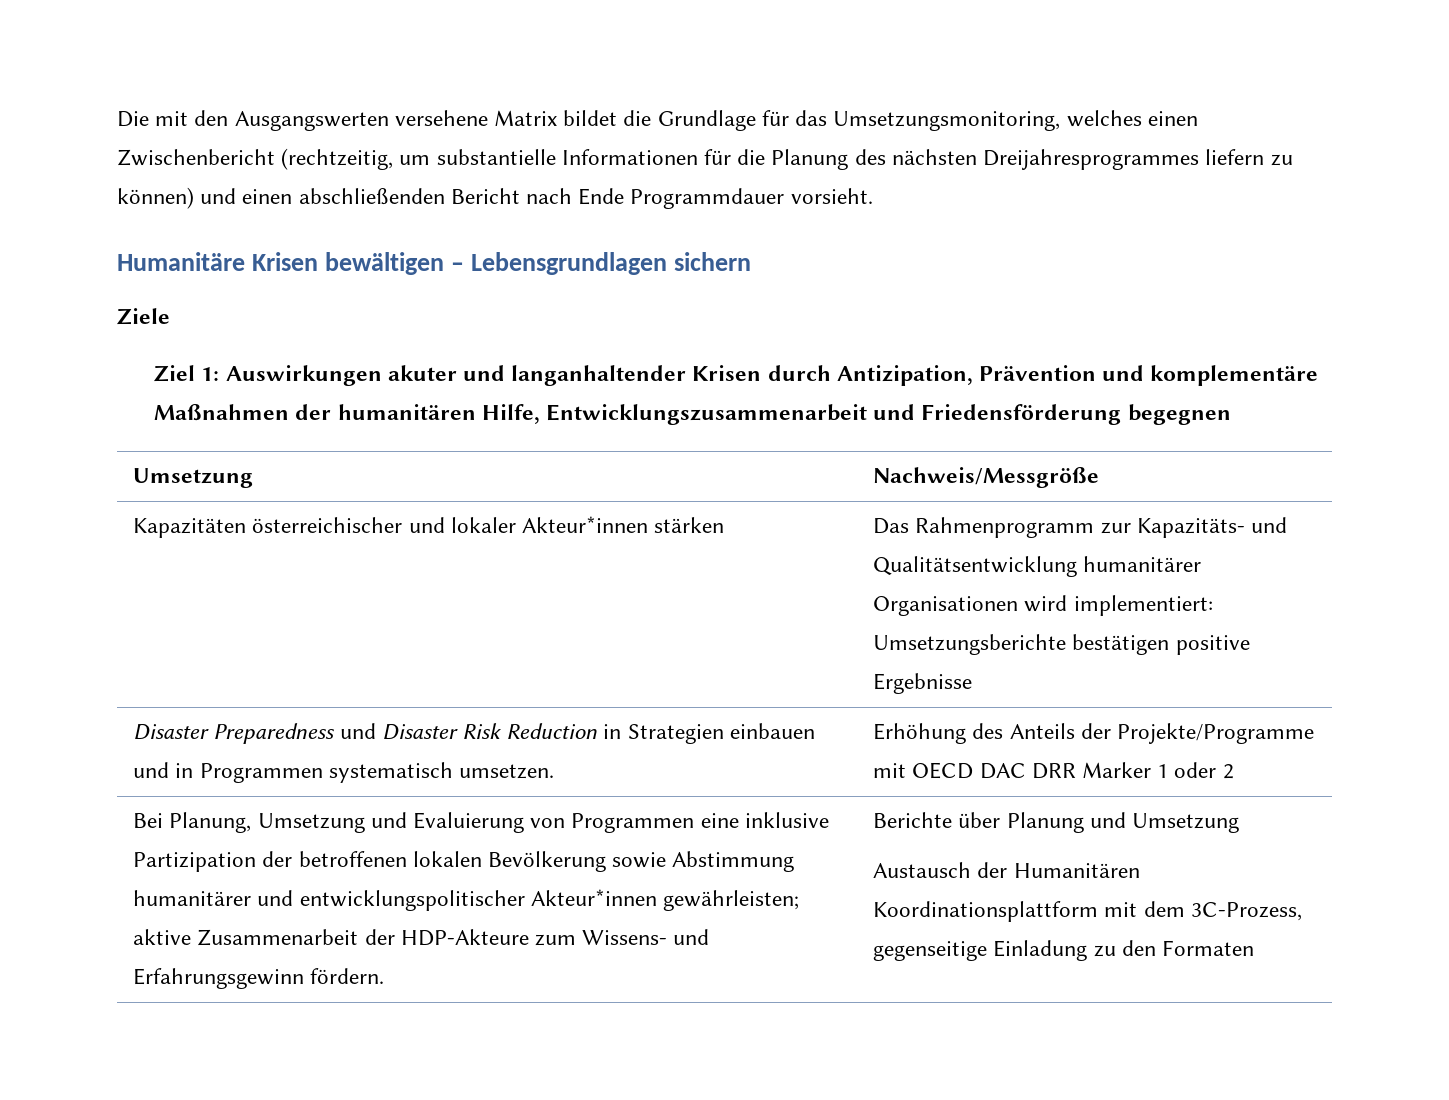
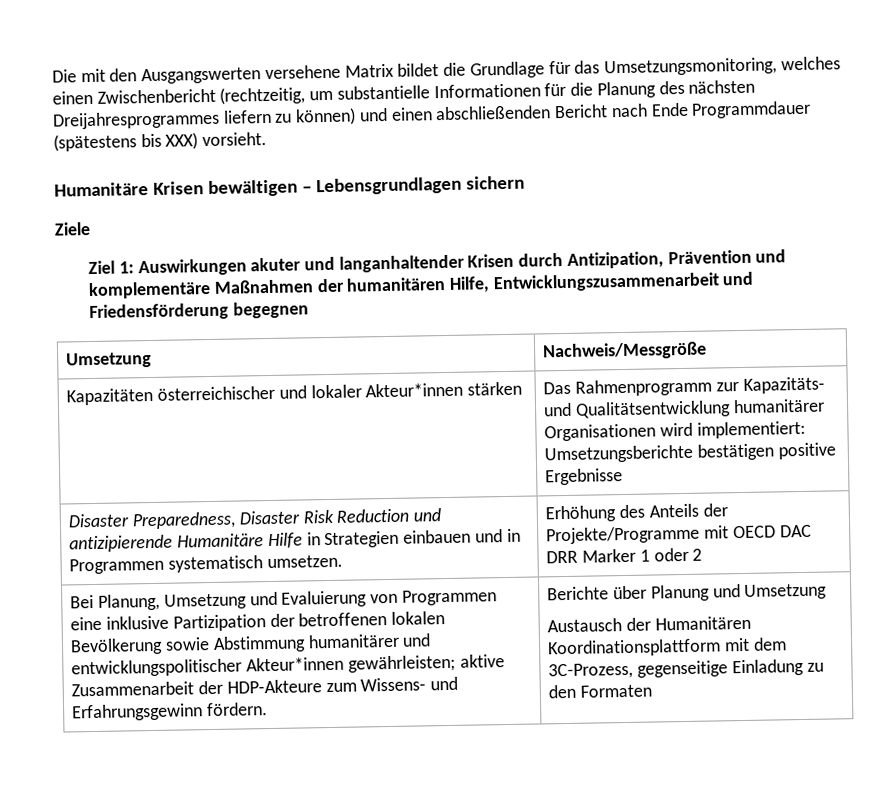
(785, 198) none -> [53,132,199,152] (spätestens bis XXX)
[213,723,376,744] Preparedness und -> [132,511,237,530] Preparedness,
(598, 731) none -> [413,508,442,522] [69,532,303,553] und antizipierende Humanitäre Hilfe

